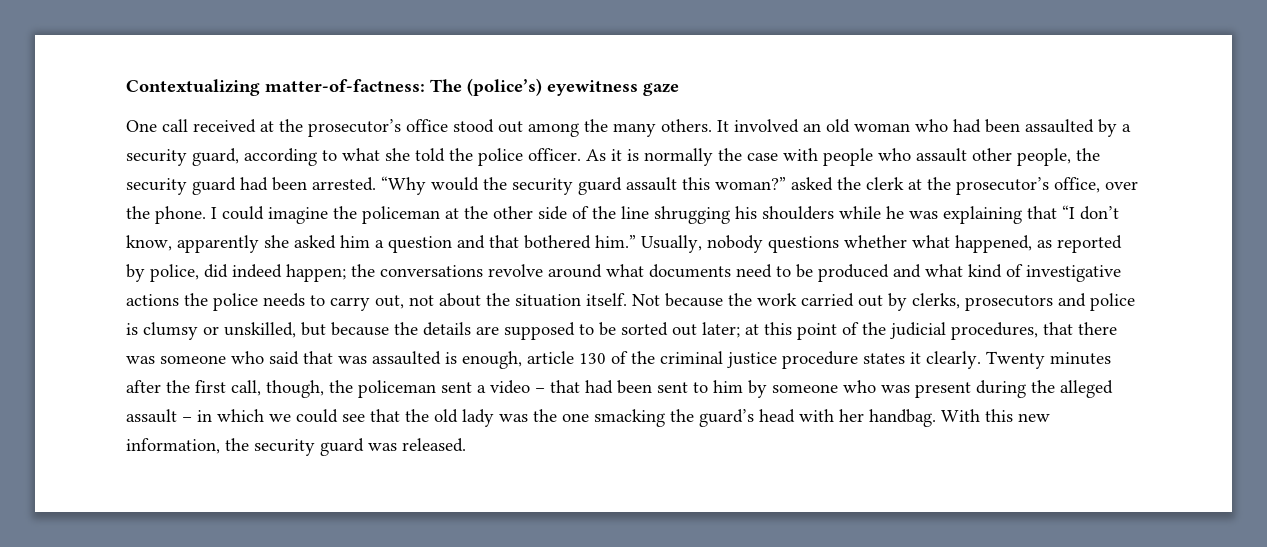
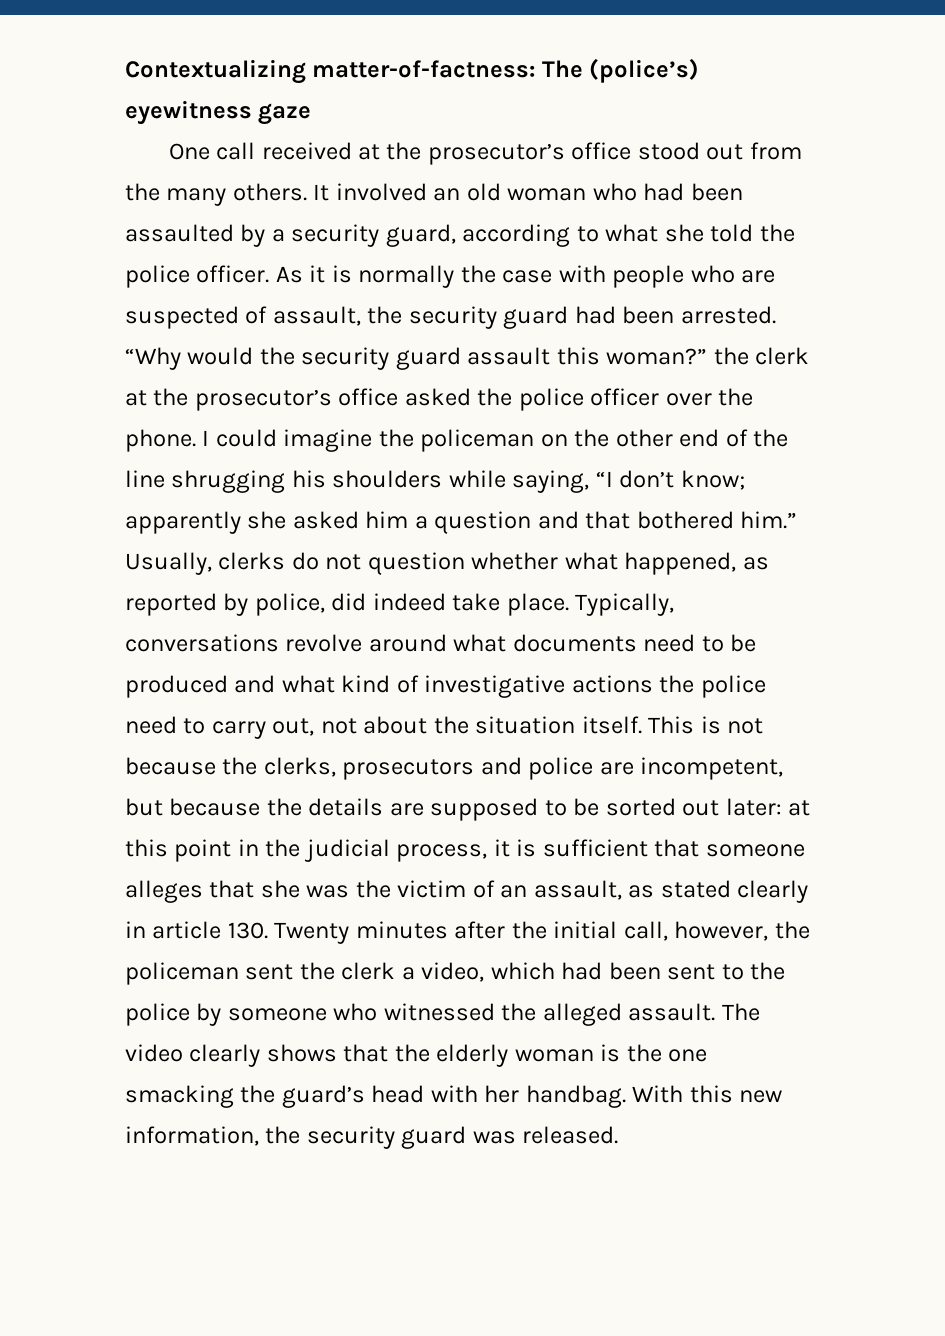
[528,123,579,137] among -> [749,142,802,160] from
[916,148,1071,166] assault other people, -> [741,270,776,283] [125,306,361,329] are suspected of assault,
[791,177,833,191] asked -> (708, 356) none
[1054,177,1100,193] office, -> [338,388,660,411] office asked the police officer
[445,208,459,219] at -> [540,434,568,447] on
[538,206,567,220] side -> [679,429,720,447] end
[886,206,1057,224] he was explaining that -> [512,470,590,493] saying,
[126,235,172,251] know, -> [680,470,745,490] know;
[707,235,839,253] nobody questions -> [218,552,465,575] clerks do not question
[286,264,375,282] happen; the -> [452,593,675,616] take place. Typically,
[263,293,305,307] needs -> [125,716,177,734] need
[632,293,1135,311] [126,322,296,340] Not because the work carried out by clerks, prosecutors and police is clumsy or unskilled, -> [648,716,764,734] [125,757,784,780] This is not because the clerks, prosecutors and police are incompetent,
[702,322,740,338] later; -> [725,798,782,816] later:
[842,322,859,335] of -> [237,839,259,856] in
[951,322,1117,340] [126,351,1111,369] [126,380,580,398] procedures, that there was someone who said that was assaulted is enough, article 130 of the criminal justice procedure states it clearly. Twenty minutes after the first call, though, the policeman sent a video – that -> [396,839,805,862] [125,880,809,903] [125,921,810,944] [125,962,555,985] process, it is sufficient that someone alleges that she was the victim of an assault, as stated clearly in article 130. Twenty minutes after the initial call, however, the policeman sent the clerk a video, which
[713,380,743,393] him -> [750,962,786,980] [125,1003,190,1026] the police
[881,380,1113,398] [126,409,528,427] was present during the alleged assault – in which we could see that the old lady was -> [383,1003,760,1026] [125,1044,621,1067] witnessed the alleged assault. The video clearly shows that the elderly woman is

